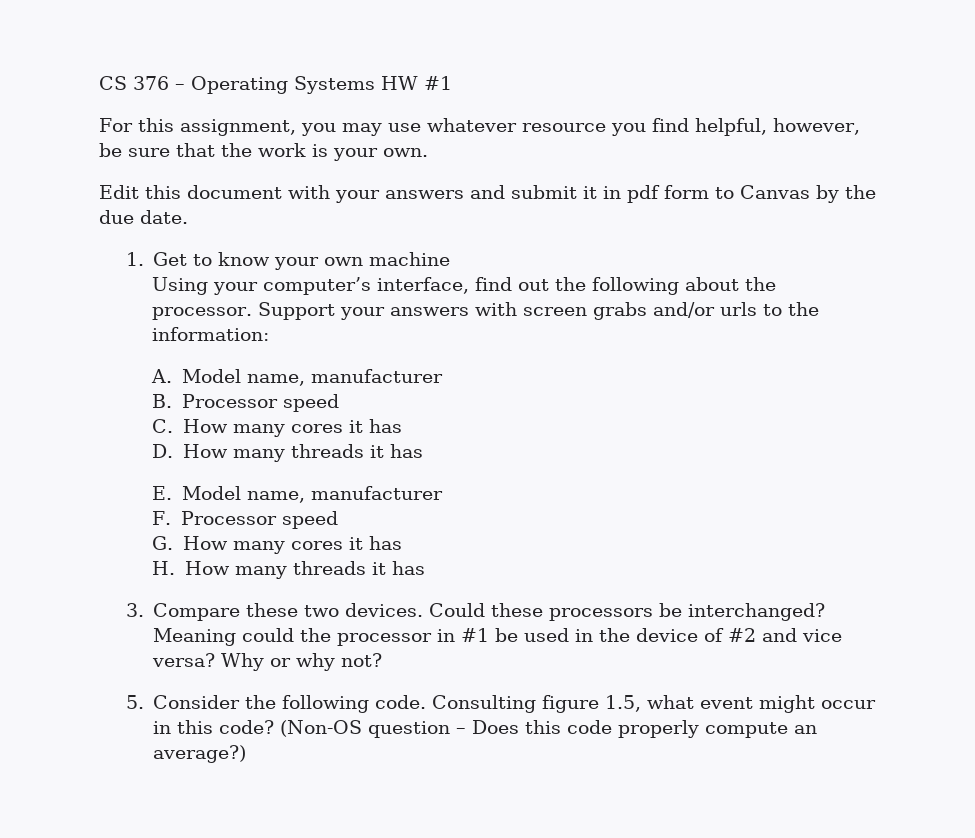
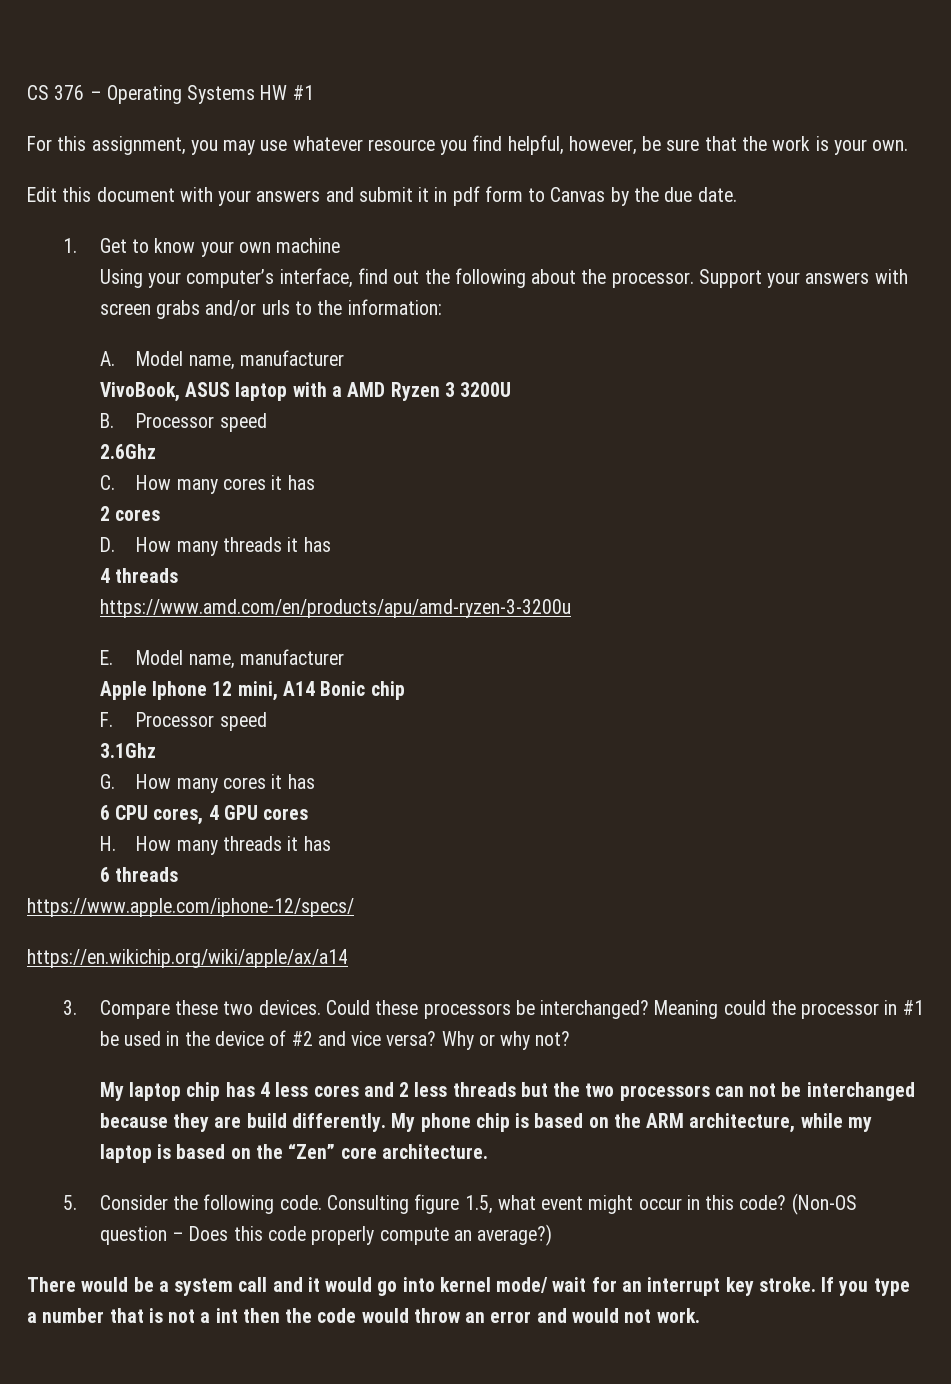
(443, 376) none -> [99,382,512,402] // VivoBook, ASUS laptop with a AMD Ryzen 3 3200U
(339, 403) none -> [99,444,156,459] // 2.6Ghz
(402, 426) none -> [99,506,161,521] // 2 cores
(423, 451) none -> [99,568,179,583] [99,599,571,618] // 4 threads // https://www.amd.com/en/products/apu/amd-ryzen-3-3200u
(443, 493) none -> [99,681,405,701] // Apple Iphone 12 mini, A14 Bonic chip
(338, 520) none -> [99,743,156,758] // 3.1Ghz
(402, 543) none -> [99,805,309,825] // 6 CPU cores, 4 GPU cores
(425, 568) none -> [99,867,179,882] [27,898,354,917] [27,949,348,968] // 6 threads // https://www.apple.com/iphone-12/specs/ // https://en.wikichip.org/wiki/apple/ax/a14
(383, 660) none -> [99,1082,915,1101] [99,1113,872,1133] [99,1143,488,1163] // My laptop chip has 4 less cores and 2 less threads but the two processors can not be interchanged because they are build differently. My phone chip is based on the ARM architecture, while my laptop is based on the “Zen” core architecture.
(247, 754) none -> [27,1277,910,1296] [27,1308,700,1323] // There would be a system call and it would go into kernel mode/ wait for an interrupt key stroke. If you type a number that is not a int then the code would throw an error and would not work.

